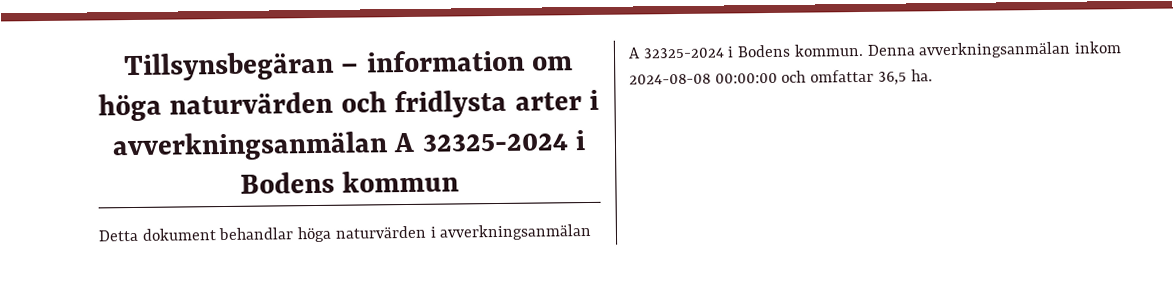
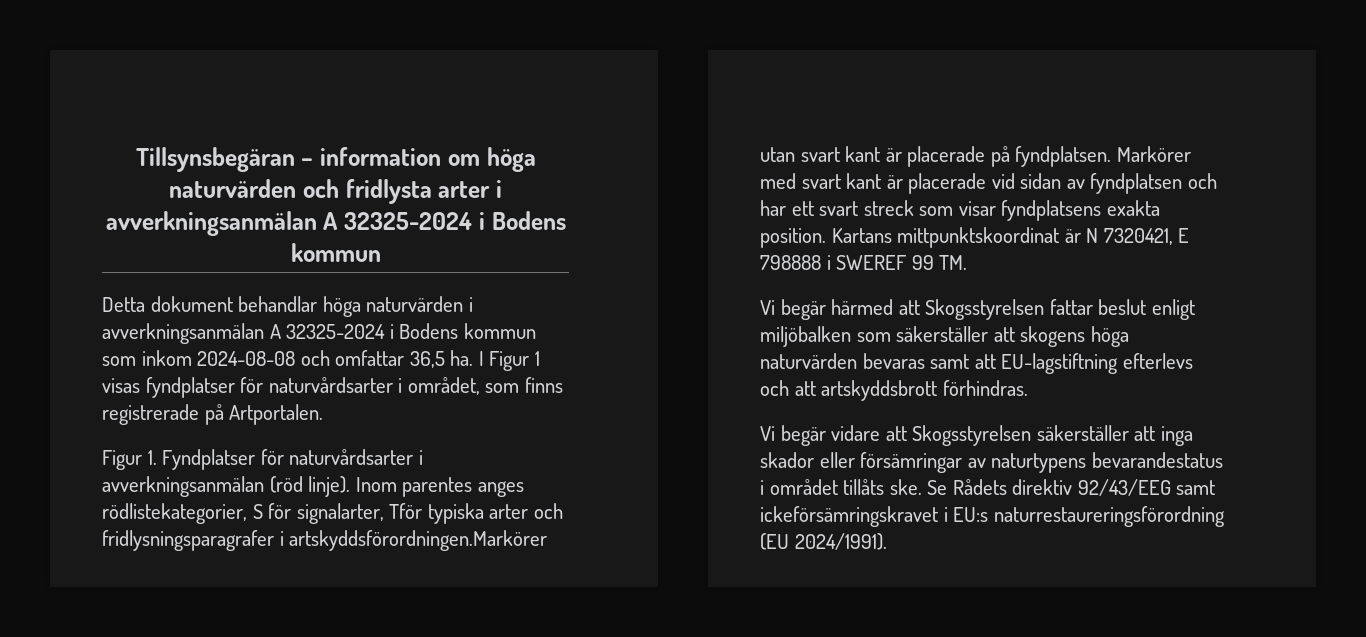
[793,41,1072,59] kommun. Denna avverkningsanmälan -> [463,323,536,339] [102,356,136,366] kommun som
[714,72,778,84] 00:00:00 -> (296, 358) none
(933, 75) none -> [478,351,540,371] [102,377,563,398] [102,404,324,425] [102,449,423,470] [102,476,524,497] [102,503,563,524] [102,530,548,551] [760,146,1191,167] [760,173,1217,194] [760,200,1160,221] [760,227,1190,248] [760,255,968,270] [760,299,1195,320] [760,326,1129,347] [760,353,1193,374] [760,380,1028,401] [760,425,1193,446] [760,452,1223,473] [760,479,1216,496] [760,506,1225,527] [760,533,887,550] I Figur 1 visas fyndplatser för naturvårdsarter i området, som finns registrerade på Artportalen. // Figur 1. Fyndplatser för naturvårdsarter i avverkningsanmälan (röd linje). Inom parentes anges rödlistekategorier, S för signalarter, Tför typiska arter och fridlysningsparagrafer i artskyddsförordningen.Markörer utan svart kant är placerade på fyndplatsen. Markörer med svart kant är placerade vid sidan av fyndplatsen och har ett svart streck som visar fyndplatsens exakta position. Kartans mittpunktskoordinat är N 7320421, E 798888 i SWEREF 99 TM. // Vi begär härmed att Skogsstyrelsen fattar beslut enligt miljöbalken som säkerställer att skogens höga naturvärden bevaras samt att EU-lagstiftning efterlevs och att artskyddsbrott förhindras. // Vi begär vidare att Skogsstyrelsen säkerställer att inga skador eller försämringar av naturtypens bevarandestatus i området tillåts ske. Se Rådets direktiv 92/43/EEG samt ickeförsämringskravet i EU:s naturrestaureringsförordning (EU 2024/1991).

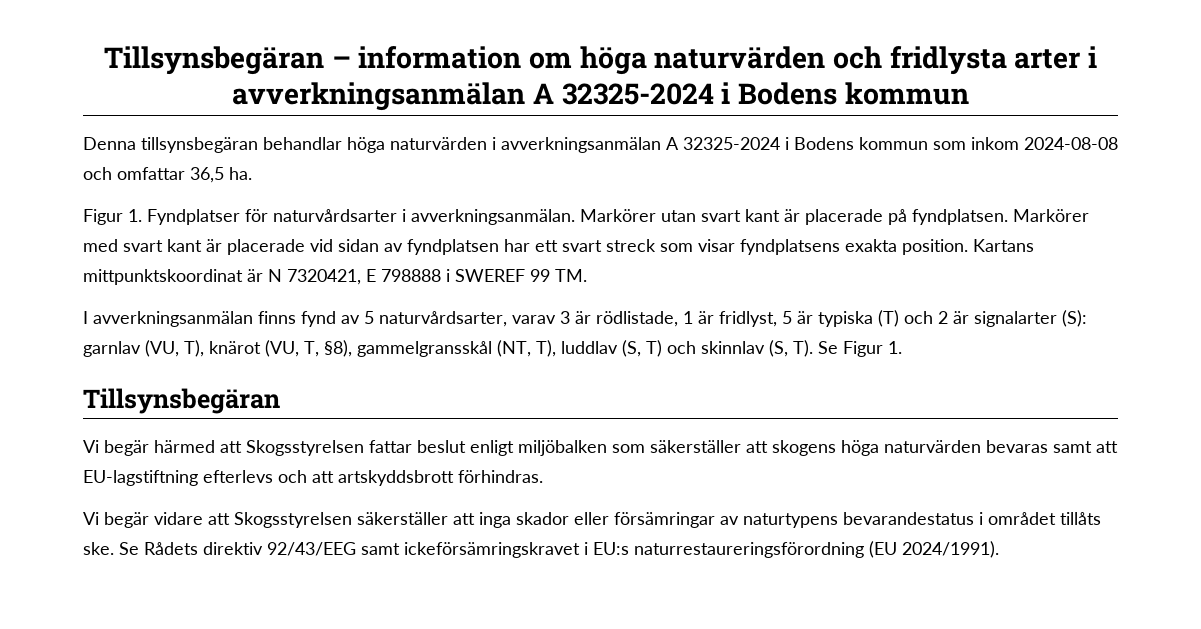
[102,296,233,312] Detta dokument -> [83,137,258,153] Denna tillsynsbegäran
[478,351,540,371] [102,377,563,398] [102,404,324,425] I Figur 1 visas fyndplatser för naturvårdsarter i området, som finns registrerade på Artportalen. -> (252, 173) none
[102,476,524,497] [102,503,563,524] [102,530,548,551] avverkningsanmälan (röd linje). Inom parentes anges rödlistekategorier, S för signalarter, Tför typiska arter och fridlysningsparagrafer i artskyddsförordningen.Markörer -> [411,209,656,225] avverkningsanmälan. Markörer
[1187,173,1217,189] och -> (499, 247) none
(968, 262) none -> [83,310,1087,327] [83,340,902,357] [83,388,280,414] // I avverkningsanmälan finns fynd av 5 naturvårdsarter, varav 3 är rödlistade, 1 är fridlyst, 5 är typiska (T) och 2 är signalarter (S): garnlav (VU, T), knärot (VU, T, §8), gammelgransskål (NT, T), luddlav (S, T) och skinnlav (S, T). Se Figur 1. // Tillsynsbegäran

